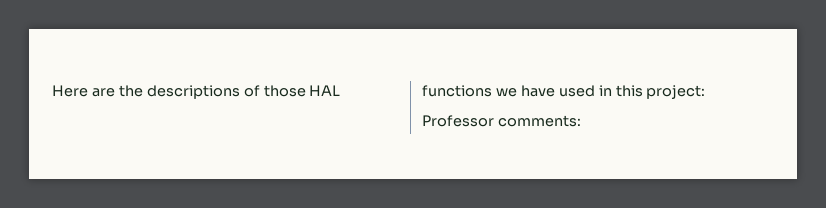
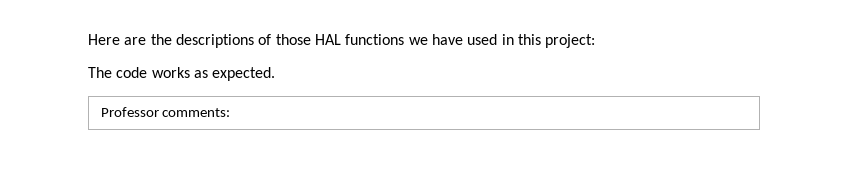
(706, 92) none -> [88,67,276,81] The code works as expected. //

